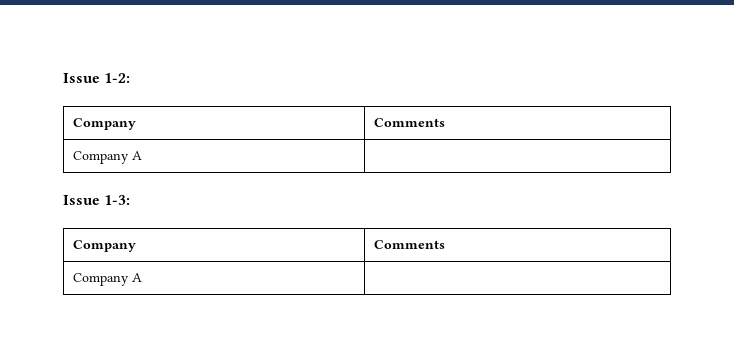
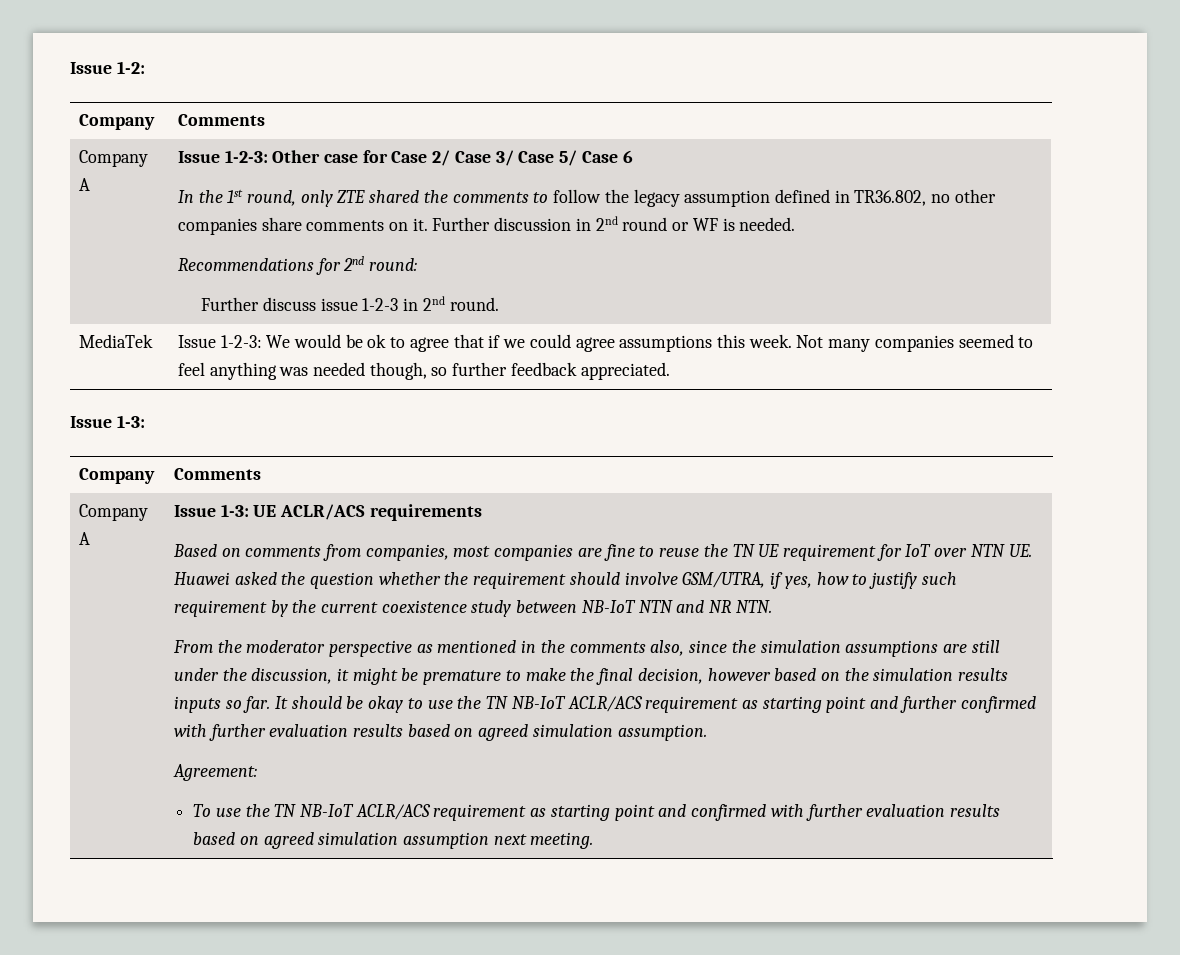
(142, 155) none -> [177,150,633,166] [177,189,996,207] [177,216,796,235] [177,256,418,275] [201,296,499,311] [78,334,153,348] [177,334,1034,352] [177,362,670,380] Issue 1-2-3: Other case for Case 2/ Case 3/ Case 5/ Case 6 // In the 1st round, only ZTE shared the comments to follow the legacy assumption defined in TR36.802, no other companies share comments on it. Further discussion in 2nd round or WF is needed. // Recommendations for 2nd round: // Further discuss issue 1-2-3 in 2nd round. // MediaTek | Issue 1-2-3: We would be ok to agree that if we could agree assumptions this week. Not many companies seemed to feel anything was needed though, so further feedback appreciated.
(142, 277) none -> [173,504,482,521] [172,544,1032,561] [173,572,957,589] [173,600,772,617] [172,640,1000,657] [173,668,1009,685] [173,696,1036,713] [173,724,707,741] [172,764,257,781] [193,804,1000,821] [193,832,594,849] Issue 1-3: UE ACLR/ACS requirements // Based on comments from companies, most companies are fine to reuse the TN UE requirement for IoT over NTN UE. Huawei asked the question whether the requirement should involve GSM/UTRA, if yes, how to justify such requirement by the current coexistence study between NB-IoT NTN and NR NTN. // From the moderator perspective as mentioned in the comments also, since the simulation assumptions are still under the discussion, it might be premature to make the final decision, however based on the simulation results inputs so far. It should be okay to use the TN NB-IoT ACLR/ACS requirement as starting point and further confirmed with further evaluation results based on agreed simulation assumption. // Agreement: // To use the TN NB-IoT ACLR/ACS requirement as starting point and confirmed with further evaluation results based on agreed simulation assumption next meeting.

